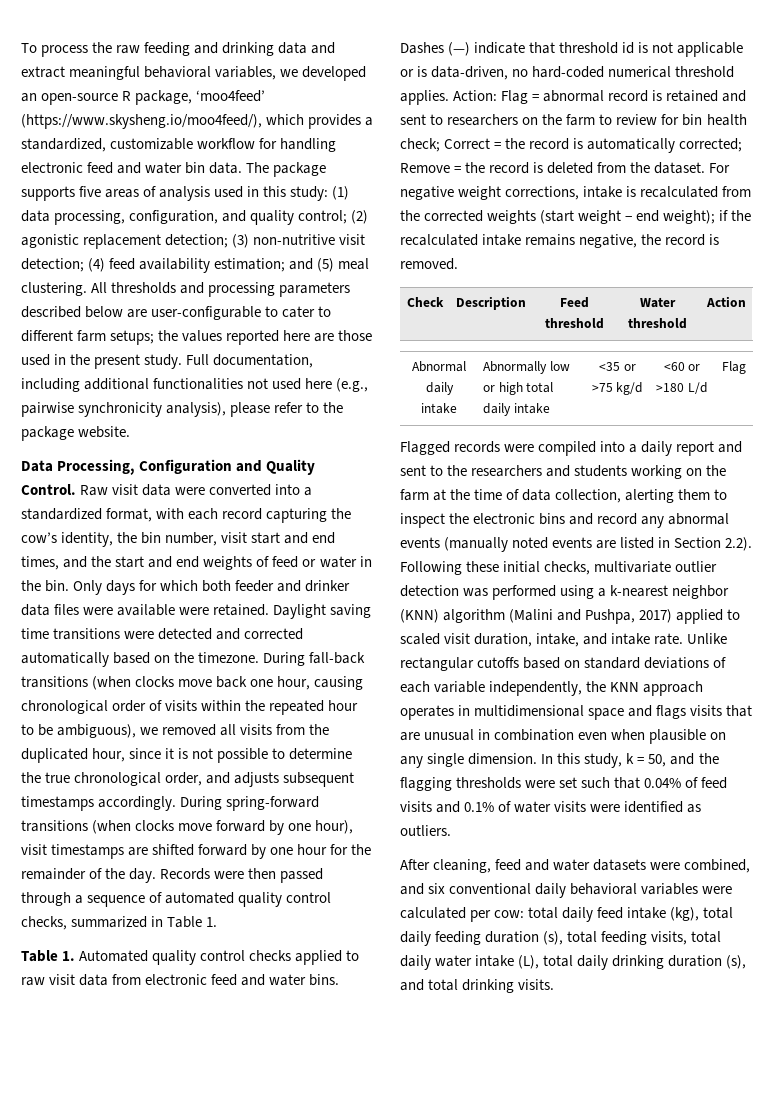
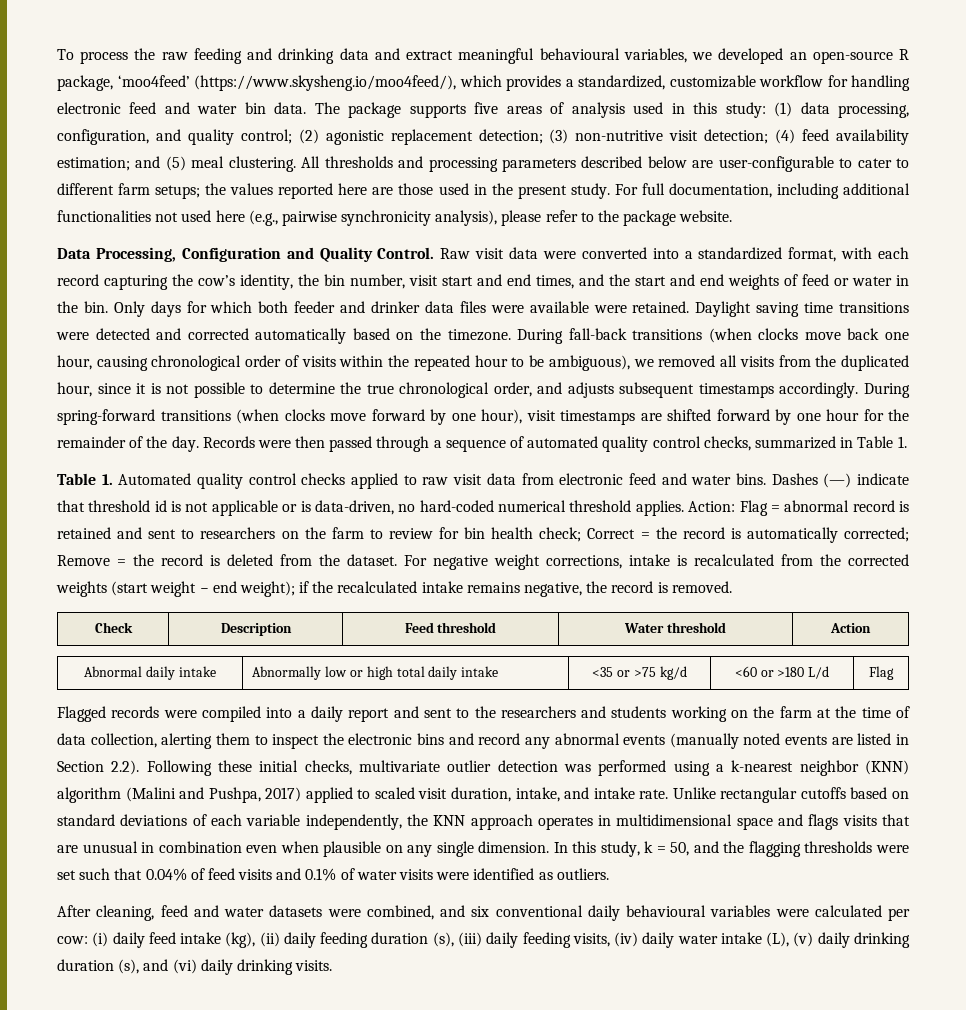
[144,66,212,78] behavioral -> [539,48,620,60] behavioural
[186,354,210,365] Full -> [614,183,665,195] For full
[570,883,638,895] behavioral -> [626,905,706,917] behavioural
[528,907,559,919] total -> [92,932,109,947] (i)
[703,907,734,919] total -> [259,932,280,947] (ii)
[567,931,598,943] total -> [457,932,519,948] (iii) daily
[691,931,722,943] total -> [614,932,639,947] (iv)
[543,955,574,967] total -> [793,932,814,947] (v)
[428,979,459,991] total -> [172,959,233,975] (vi) daily

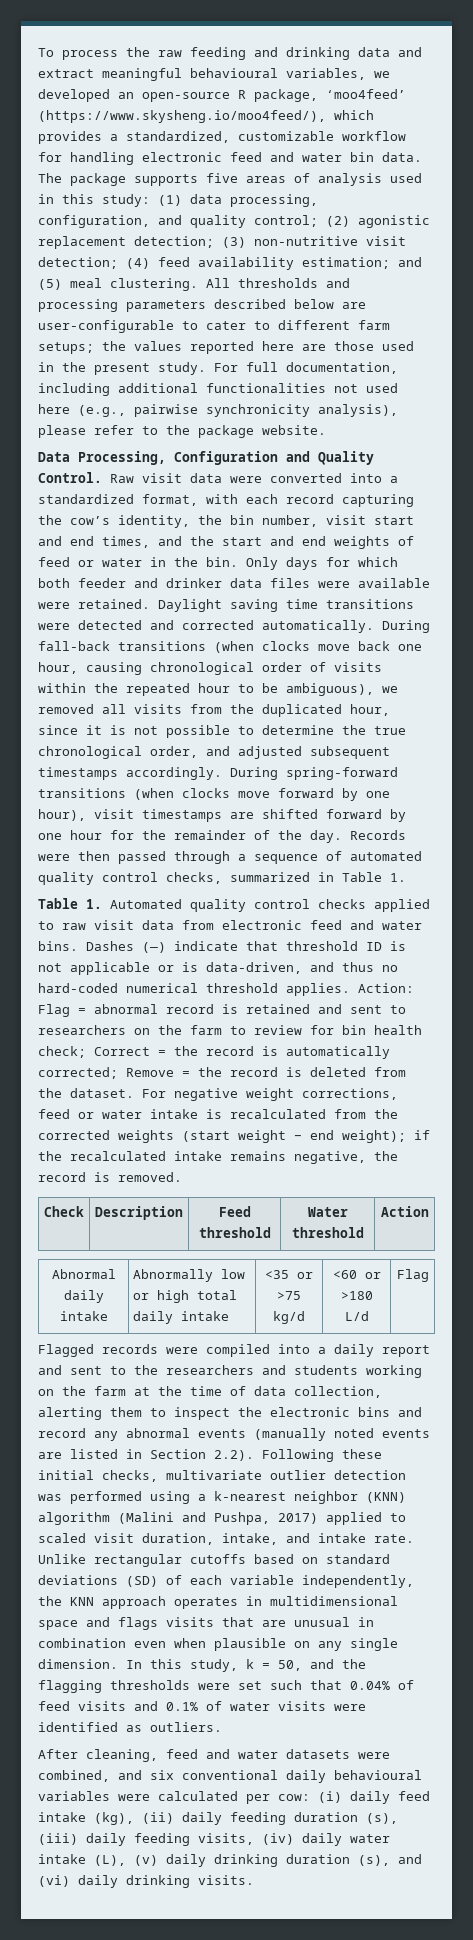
[255,328,511,344] automatically based on the timezone. -> [262,620,374,633] automatically.
[567,382,614,398] adjusts -> [238,746,302,759] adjusted
[154,500,167,512] id -> [366,942,382,951] ID
(394, 507) none -> [310,962,374,972] and thus
(622, 562) none -> [38,1109,142,1119] feed or water
(188, 820) none -> [126,1576,158,1587] (SD)

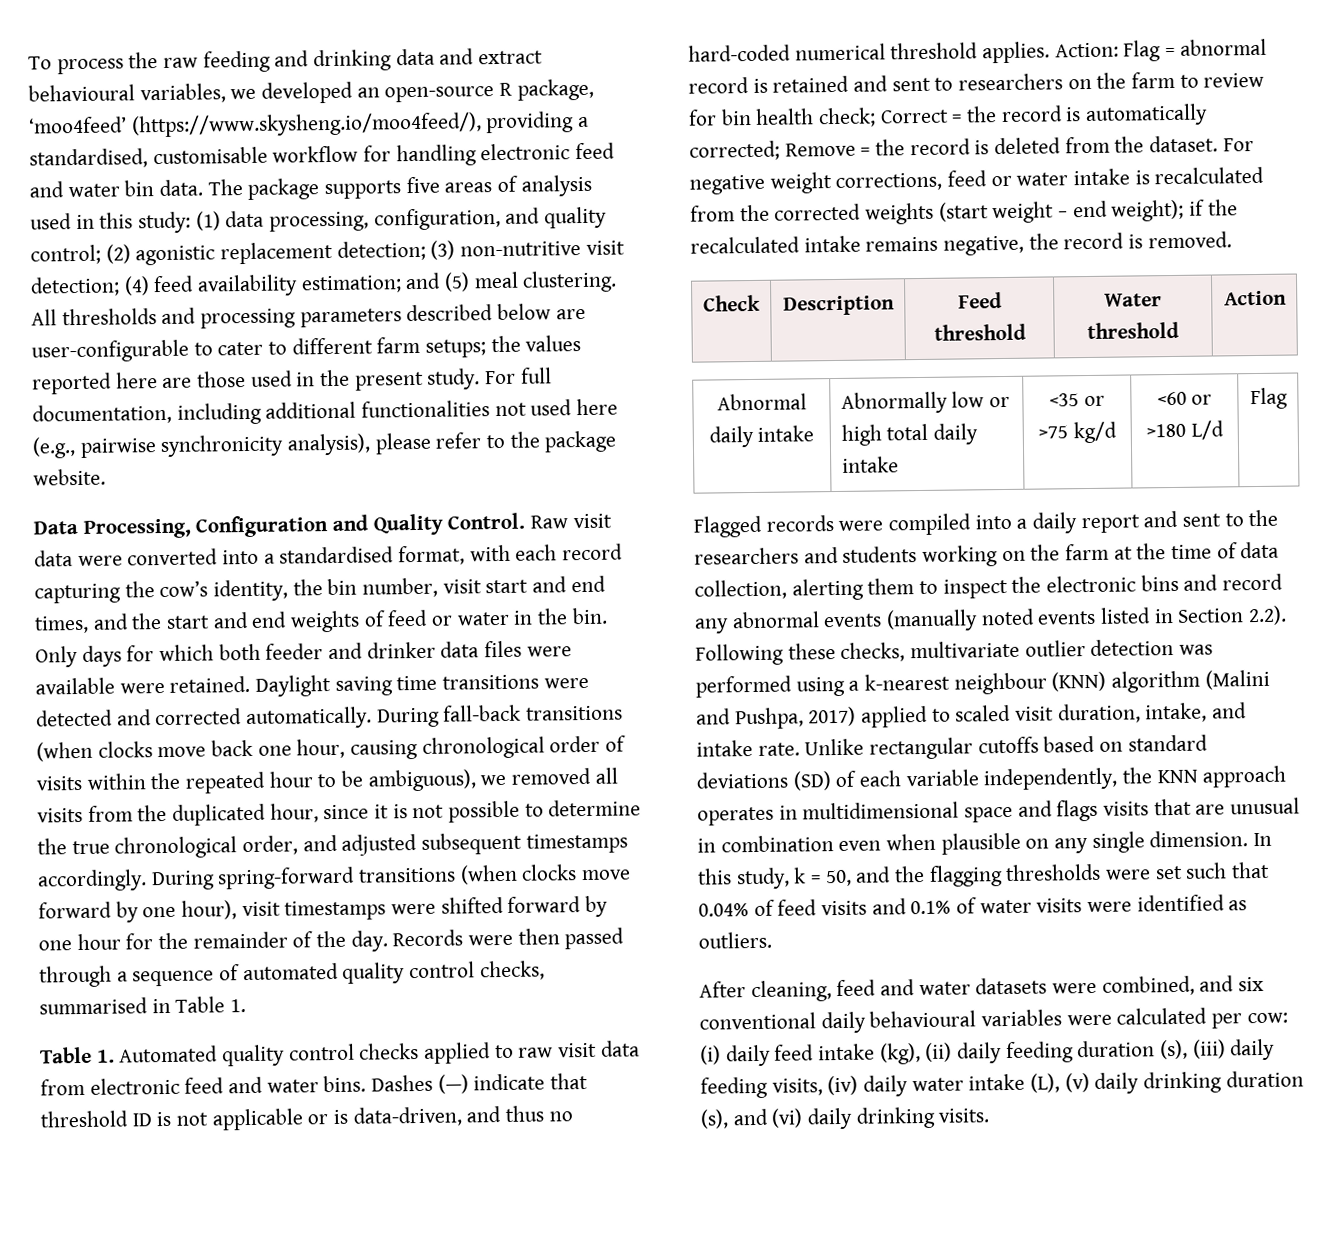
[102,68,182,81] meaningful -> (544, 57) none
[334,110,374,120] [38,131,334,144] which provides a standardized, customizable -> [485,111,590,134] [29,146,268,169] providing a standardised, customisable
[38,494,134,504] standardized -> [279,546,395,564] standardised
[230,812,254,819] are -> [391,903,437,915] were
[230,872,310,882] summarized -> [39,997,148,1015] summarised
[38,1452,62,1459] are -> (1097, 617) none
[38,1470,94,1480] initial -> (836, 651) none
[294,1491,358,1504] neighbor -> [953,672,1047,695] neighbour

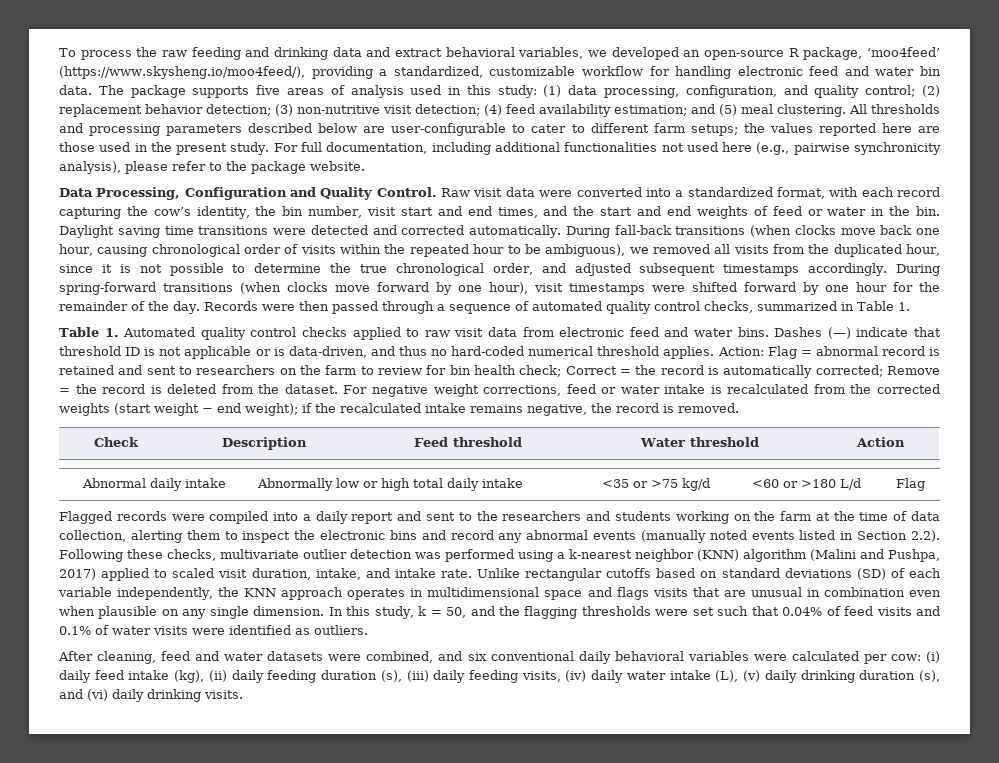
[28,84,135,102] behavioural -> [445,47,515,57] behavioral
[29,146,268,169] standardised, customisable -> [393,66,576,78] standardized, customizable
[135,241,334,266] agonistic replacement -> [59,104,203,117] replacement behavior
[279,546,395,564] standardised -> [687,187,773,197] standardized
[35,640,572,668] [35,675,251,695] Only days for which both feeder and drinker data files were available were retained. -> (941, 211) none
[39,997,148,1015] summarised -> [756,301,837,311] summarized
[953,672,1047,695] neighbour -> [635,549,694,562] neighbor
[869,1010,977,1028] behavioural -> [614,651,684,661] behavioral

